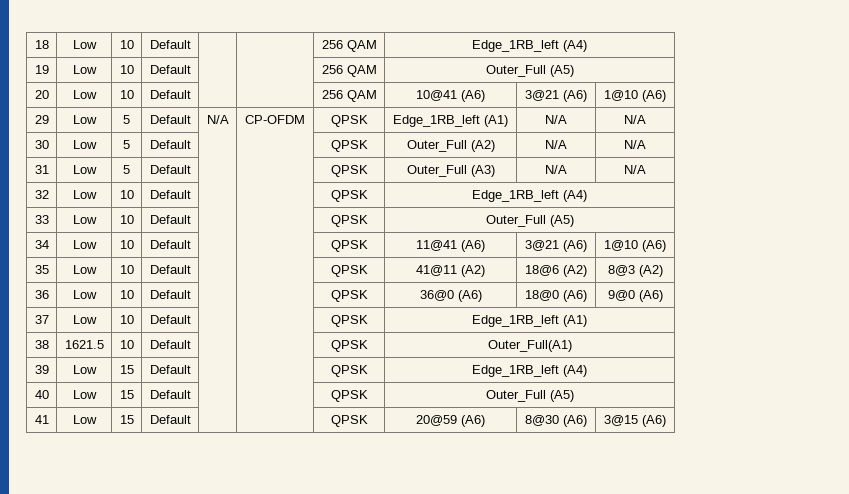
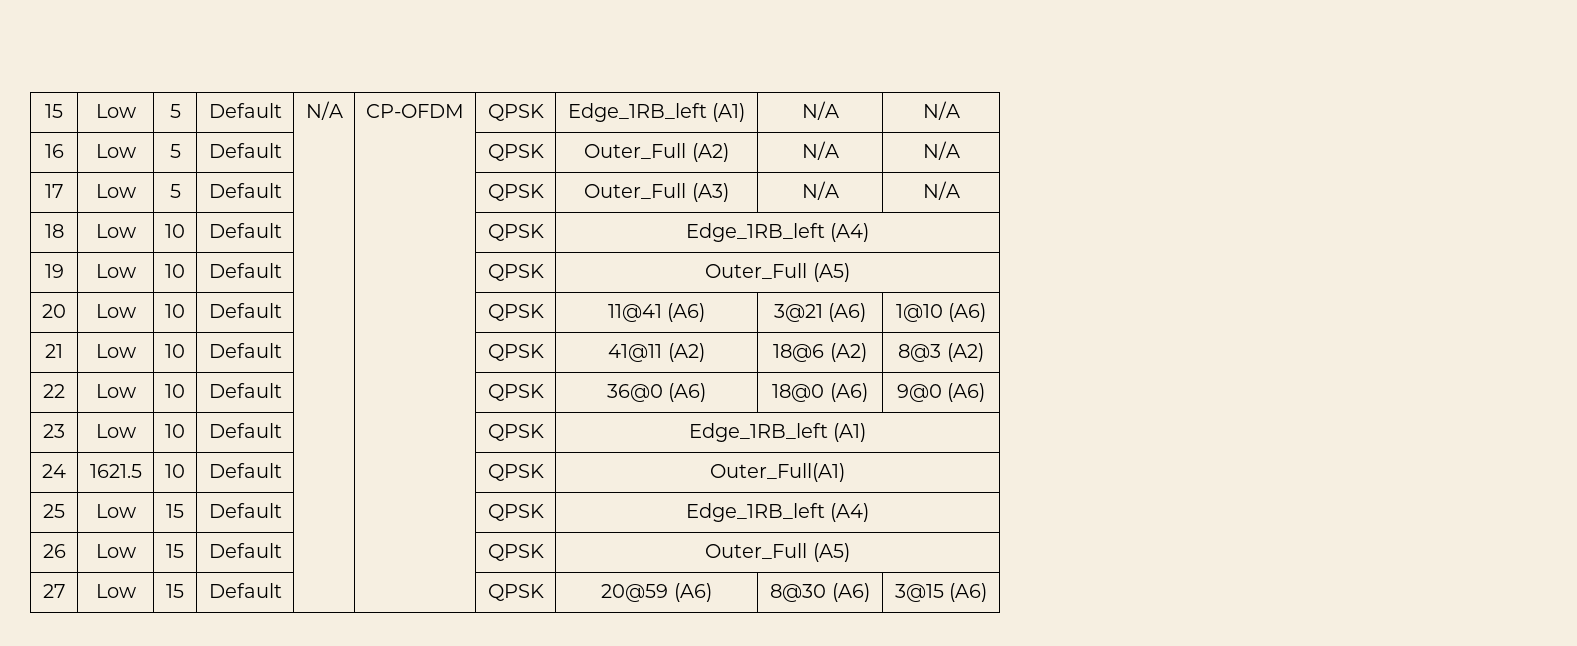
[34,40,49,49] [72,40,97,49] [119,40,134,49] [149,40,191,49] [321,40,377,52] [472,40,587,52] [34,65,49,74] [72,65,97,74] [119,65,134,74] [149,65,191,74] [321,65,377,77] [485,65,574,77] [34,90,49,99] [72,90,97,99] [119,90,134,99] [149,90,191,99] [321,90,377,102] [416,90,485,102] [525,90,587,102] [604,90,666,102] [34,115,49,124] 18 | Low | 10 | Default | | | 256 QAM | Edge_1RB_left (A4) // 19 | Low | 10 | Default | | | 256 QAM | Outer_Full (A5) // 20 | Low | 10 | Default | | | 256 QAM | 10@41 (A6) | 3@21 (A6) | 1@10 (A6) // 29 -> [45,104,63,118] 15
[34,140,49,149] 30 -> [44,144,64,158] 16
[34,165,49,174] 31 -> [45,184,63,198] 17
[34,190,49,199] 32 -> [44,224,64,238] 18
[34,215,49,224] 33 -> [44,264,64,278] 19
[34,240,49,249] 34 -> [42,304,66,318] 20
[34,265,49,274] 35 -> [45,344,63,358] 21
[34,290,49,299] 36 -> [43,384,65,398] 22
[34,315,49,324] 37 -> [43,424,65,438] 23
[34,340,49,349] 38 -> [42,464,66,478] 24
[34,365,49,374] 39 -> [43,504,65,518] 25
[34,390,49,399] 40 -> [42,544,66,558] 26
[34,415,49,424] 41 -> [43,584,65,598] 27

